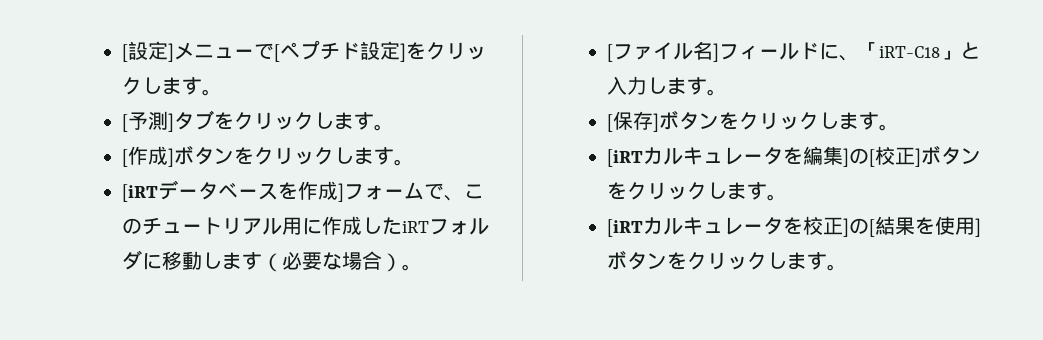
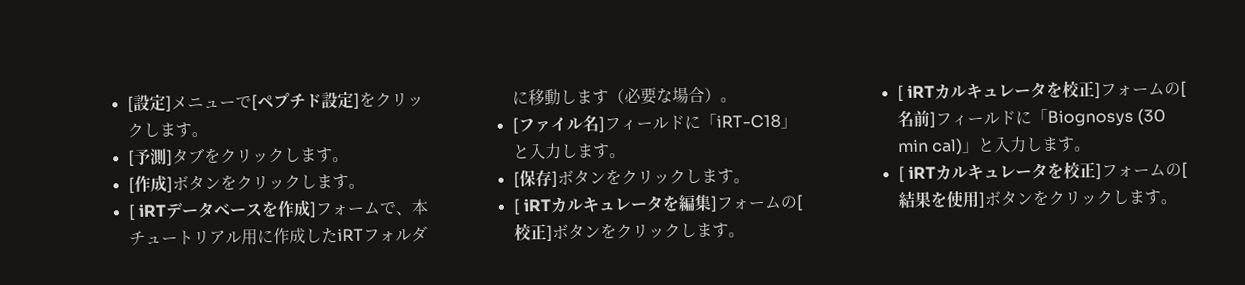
[121,184,158,202] [iRT -> [127,203,168,221] [ iRT
[463,184,484,199] [121,218,142,234] この -> [411,198,429,216] 本
[838,55,859,61] 、 -> (701, 122) none
[606,149,643,167] [iRT -> [512,198,551,215] [ iRT
(849, 157) none -> [715,195,781,210] フォーム
[606,216,849,237] [iRTカルキュレータを校正] -> [896,80,1187,102] [896,108,1166,128] [896,136,1091,155] [897,161,1166,183] [ iRTカルキュレータを校正]フォームの[名前]フィールドに「Biognosys (30 min cal)」と入力します。 // [ iRTカルキュレータを校正]フォーム

